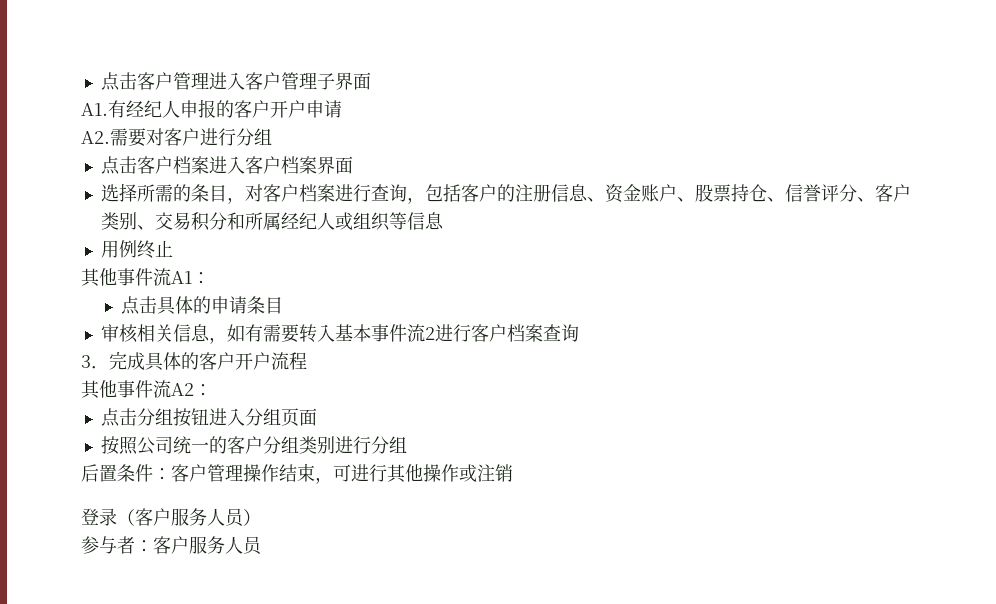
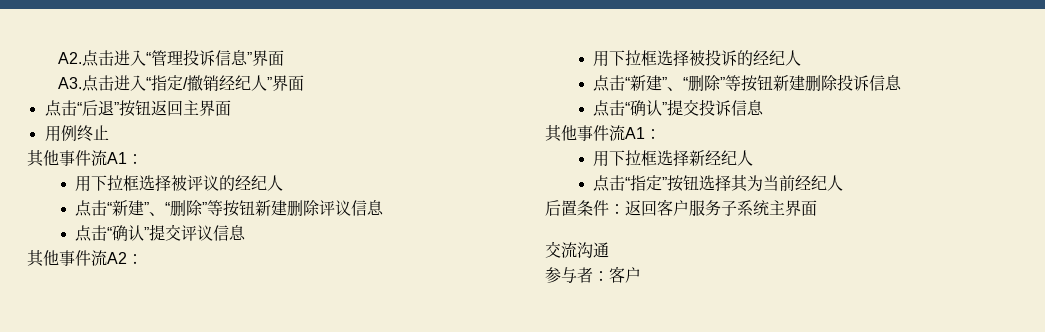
[100,72,371,91] [81,99,342,118] [81,128,272,147] [100,156,353,175] [100,183,911,204] [100,212,444,231] 点击客户管理进入客户管理子界面 // A1.有经纪人申报的客户开户申请 // A2.需要对客户进行分组 // 点击客户档案进入客户档案界面 // 选择所需的条目，对客户档案进行查询，包括客户的注册信息、资金账户、股票持仓、信誉评分、客户类别、交易积分和所属经纪人或组织等信息 -> [57,49,284,67] [57,75,304,92] [44,100,231,117] A2.点击进入“管理投诉信息”界面 // A3.点击进入“指定/撤销经纪人”界面 // 点击“后退”按钮返回主界面
[121,296,284,315] [100,324,579,344] [81,351,307,371] [81,380,212,399] [100,408,317,427] [100,436,407,455] [81,464,513,484] [81,508,261,527] 点击具体的申请条目 // 审核相关信息，如有需要转入基本事件流2进行客户档案查询 // 3．完成具体的客户开户流程 // 其他事件流A2： // 点击分组按钮进入分组页面 // 按照公司统一的客户分组类别进行分组 // 后置条件：客户管理操作结束，可进行其他操作或注销 // 登录（客户服务人员） -> [75,175,284,192] [75,200,385,217] [75,224,247,242] [27,250,143,267] [593,49,802,67] [593,74,903,92] [593,99,765,117] [545,125,661,142] [593,150,754,167] [593,175,844,192] [545,199,817,216] [545,241,609,258] 用下拉框选择被评议的经纪人 // 点击“新建”、“删除”等按钮新建删除评议信息 // 点击“确认”提交评议信息 // 其他事件流A2： // 用下拉框选择被投诉的经纪人 // 点击“新建”、“删除”等按钮新建删除投诉信息 // 点击“确认”提交投诉信息 // 其他事件流A1： // 用下拉框选择新经纪人 // 点击“指定”按钮选择其为当前经纪人 // 后置条件：返回客户服务子系统主界面 // 交流沟通
[189,536,263,555] 服务人员 -> (641, 275) none

